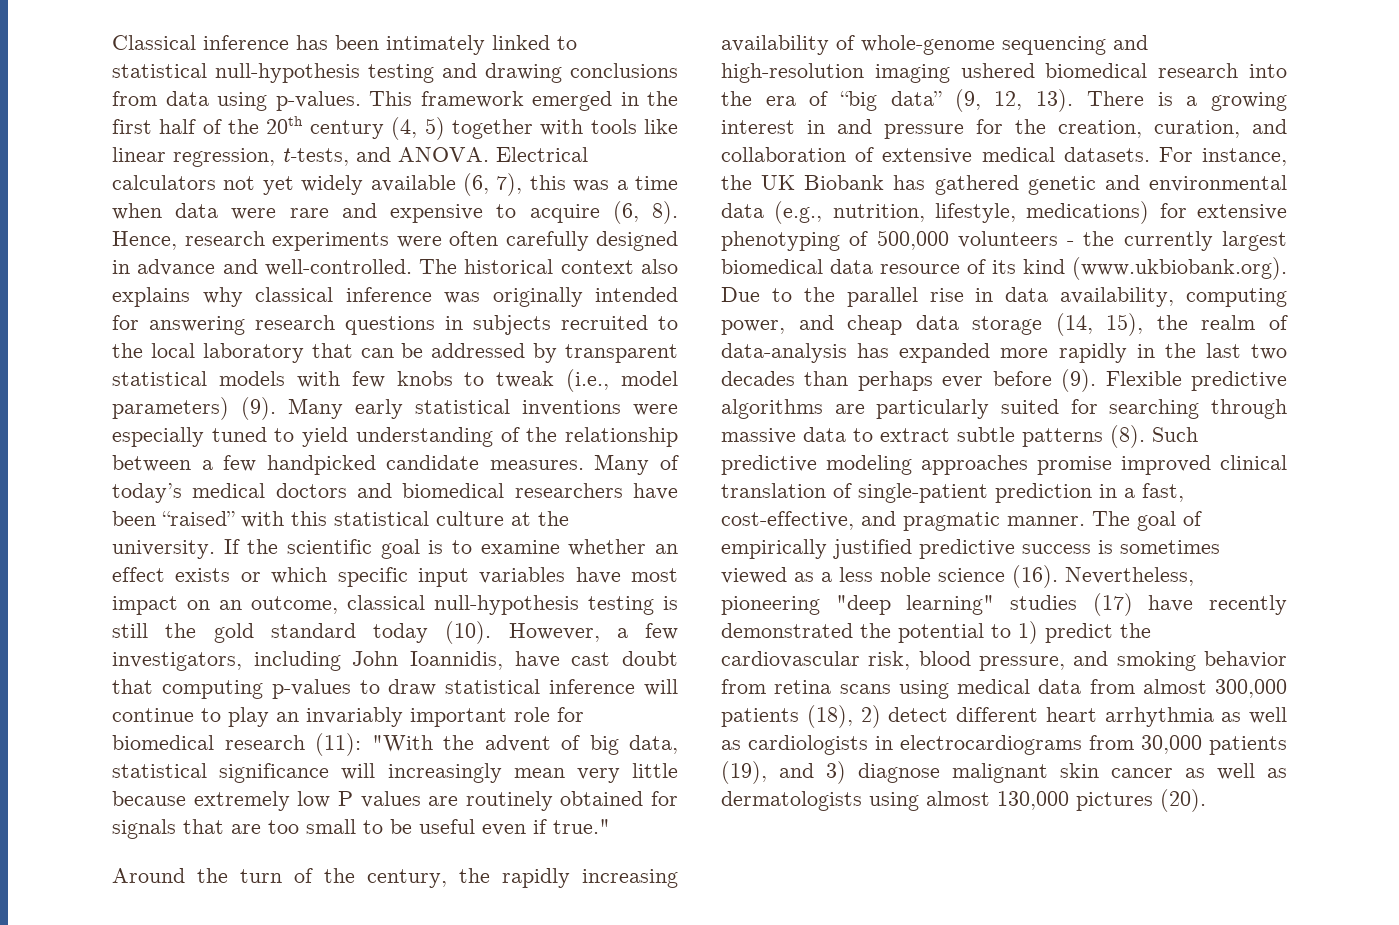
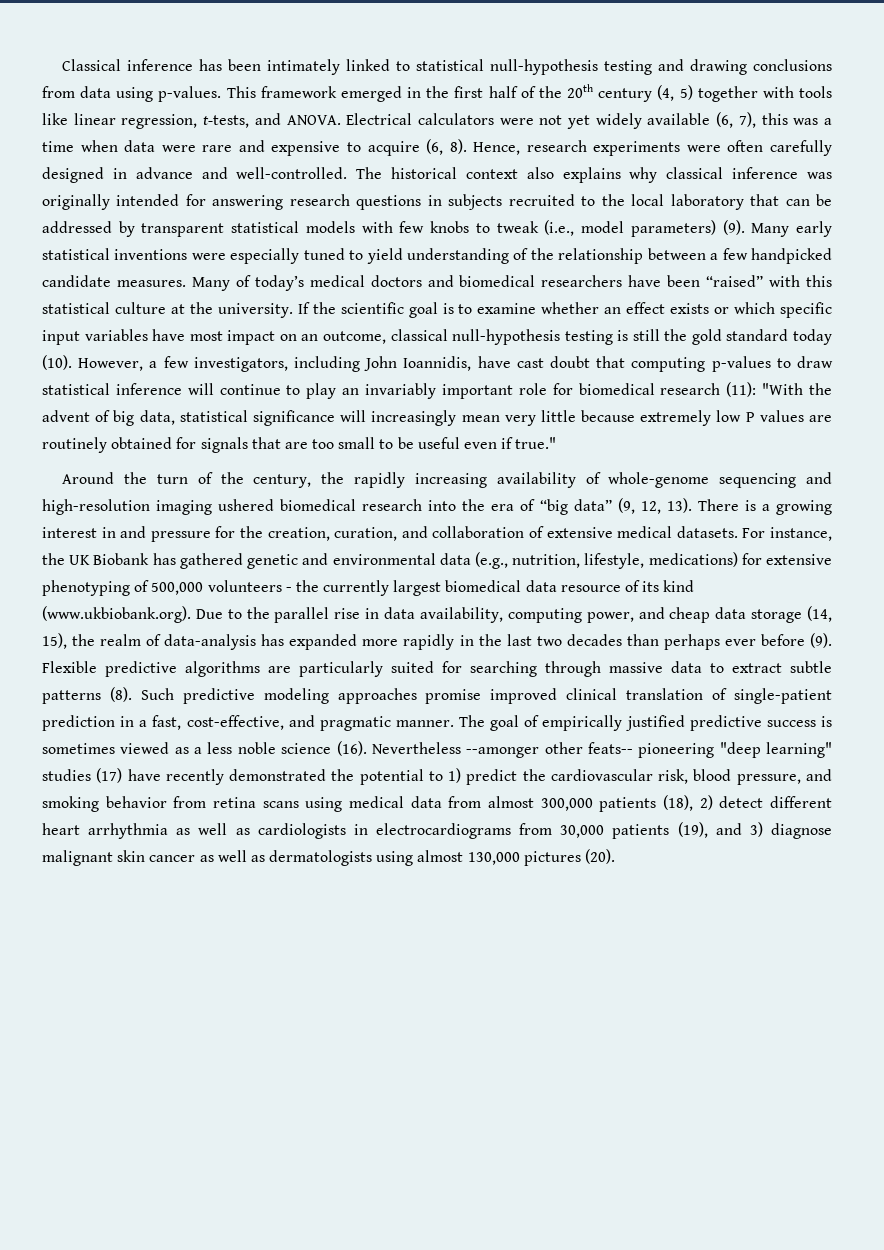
(216, 182) none -> [499,118,534,125] were
[1065,567,1194,586] Nevertheless, -> [371,742,633,758] Nevertheless --amonger other feats--

